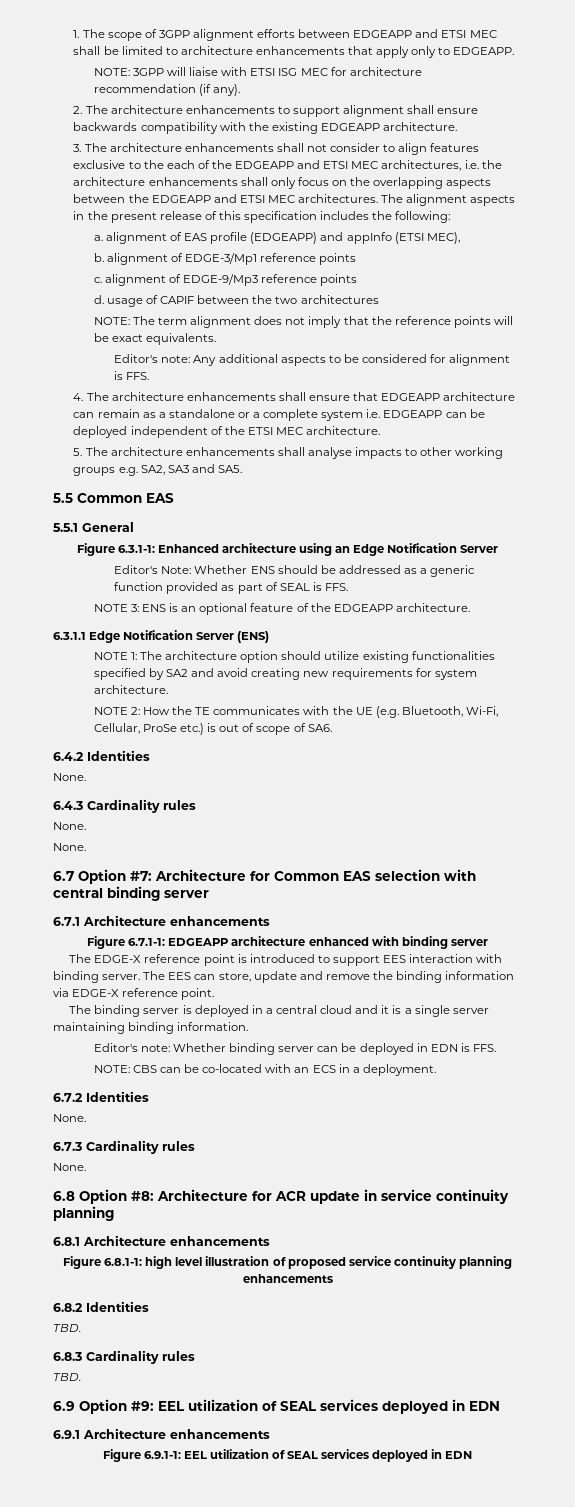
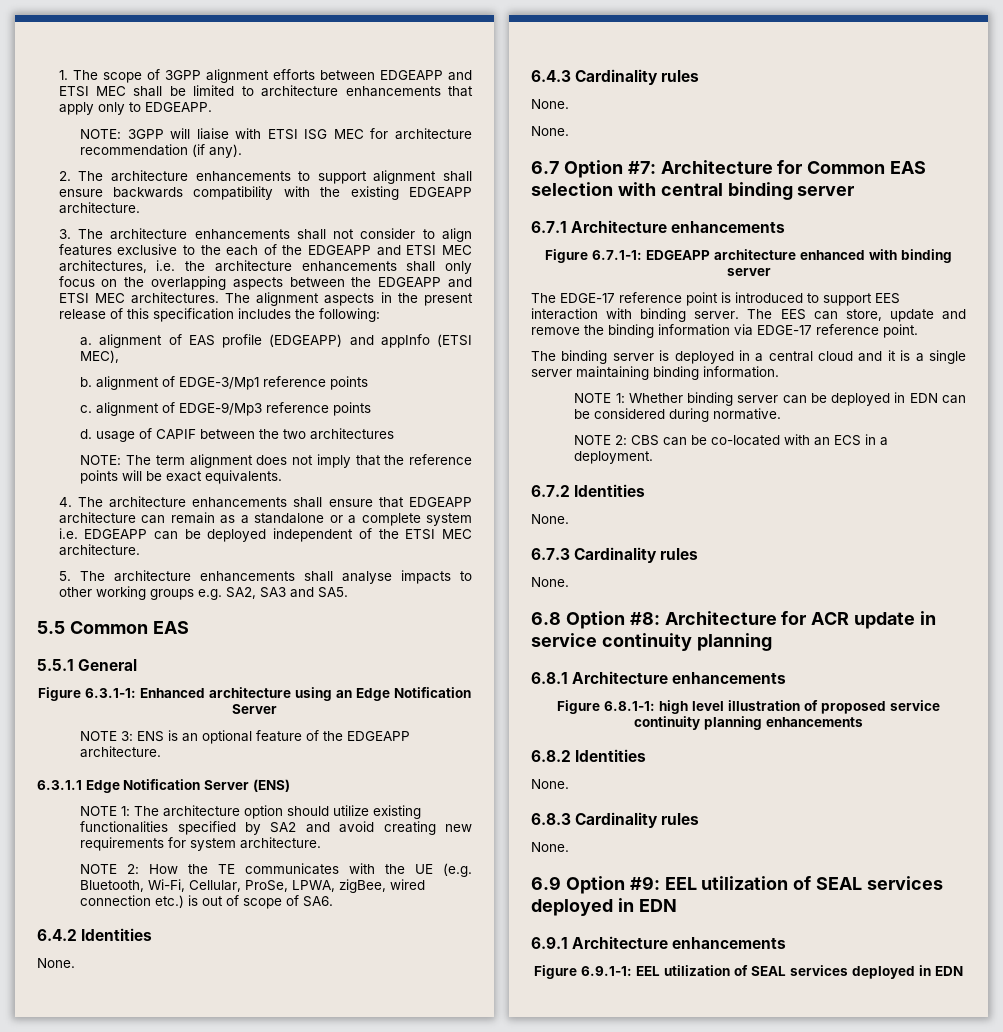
[114,354,511,366] [114,371,150,380] // Editor's note: Any additional aspects to be considered for alignment is FFS. -> (283, 477) none
[114,565,476,577] [114,582,348,594] // Editor's Note: Whether ENS should be addressed as a generic function provided as part of SEAL is FFS. -> (277, 709) none
[142,724,177,732] ProSe -> [245,879,426,893] [80,895,152,906] ProSe, LPWA, zigBee, wired connection
[94,955,142,963] EDGE-X -> [560,293,615,303] EDGE-17
[72,989,120,997] EDGE-X -> [757,325,812,335] EDGE-17
[93,1043,170,1052] Editor's note: -> [574,393,625,403] NOTE 1:
[460,1043,496,1052] [93,1065,130,1073] is FFS. // NOTE: -> [942,395,966,404] [574,408,782,422] [574,435,628,445] can be considered during normative. // NOTE 2:
[53,1324,81,1332] TBD. -> [531,779,569,789] None.
[53,1373,81,1381] TBD. -> [531,842,569,852] None.

